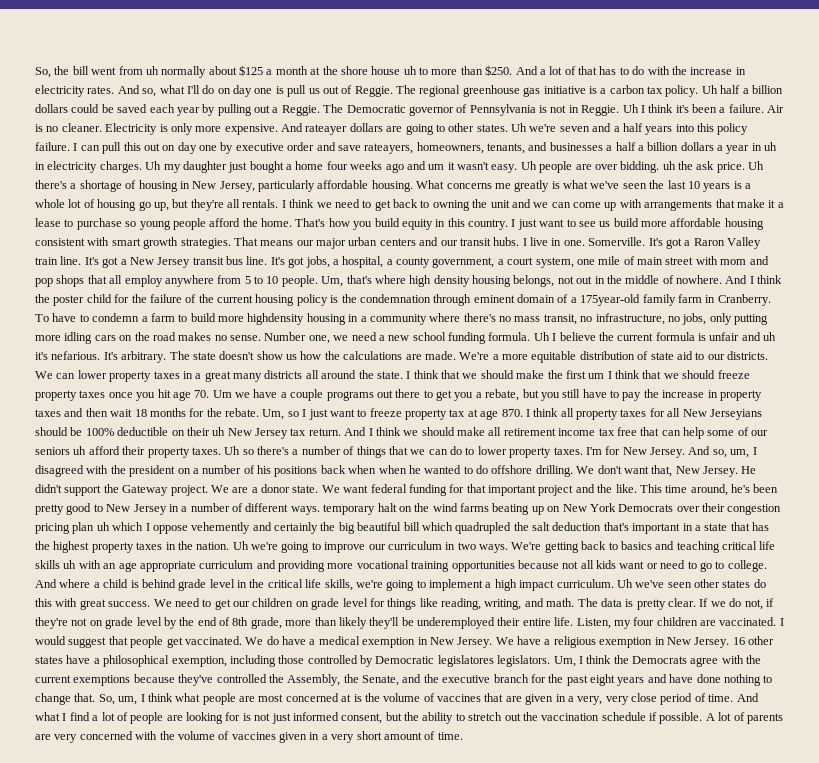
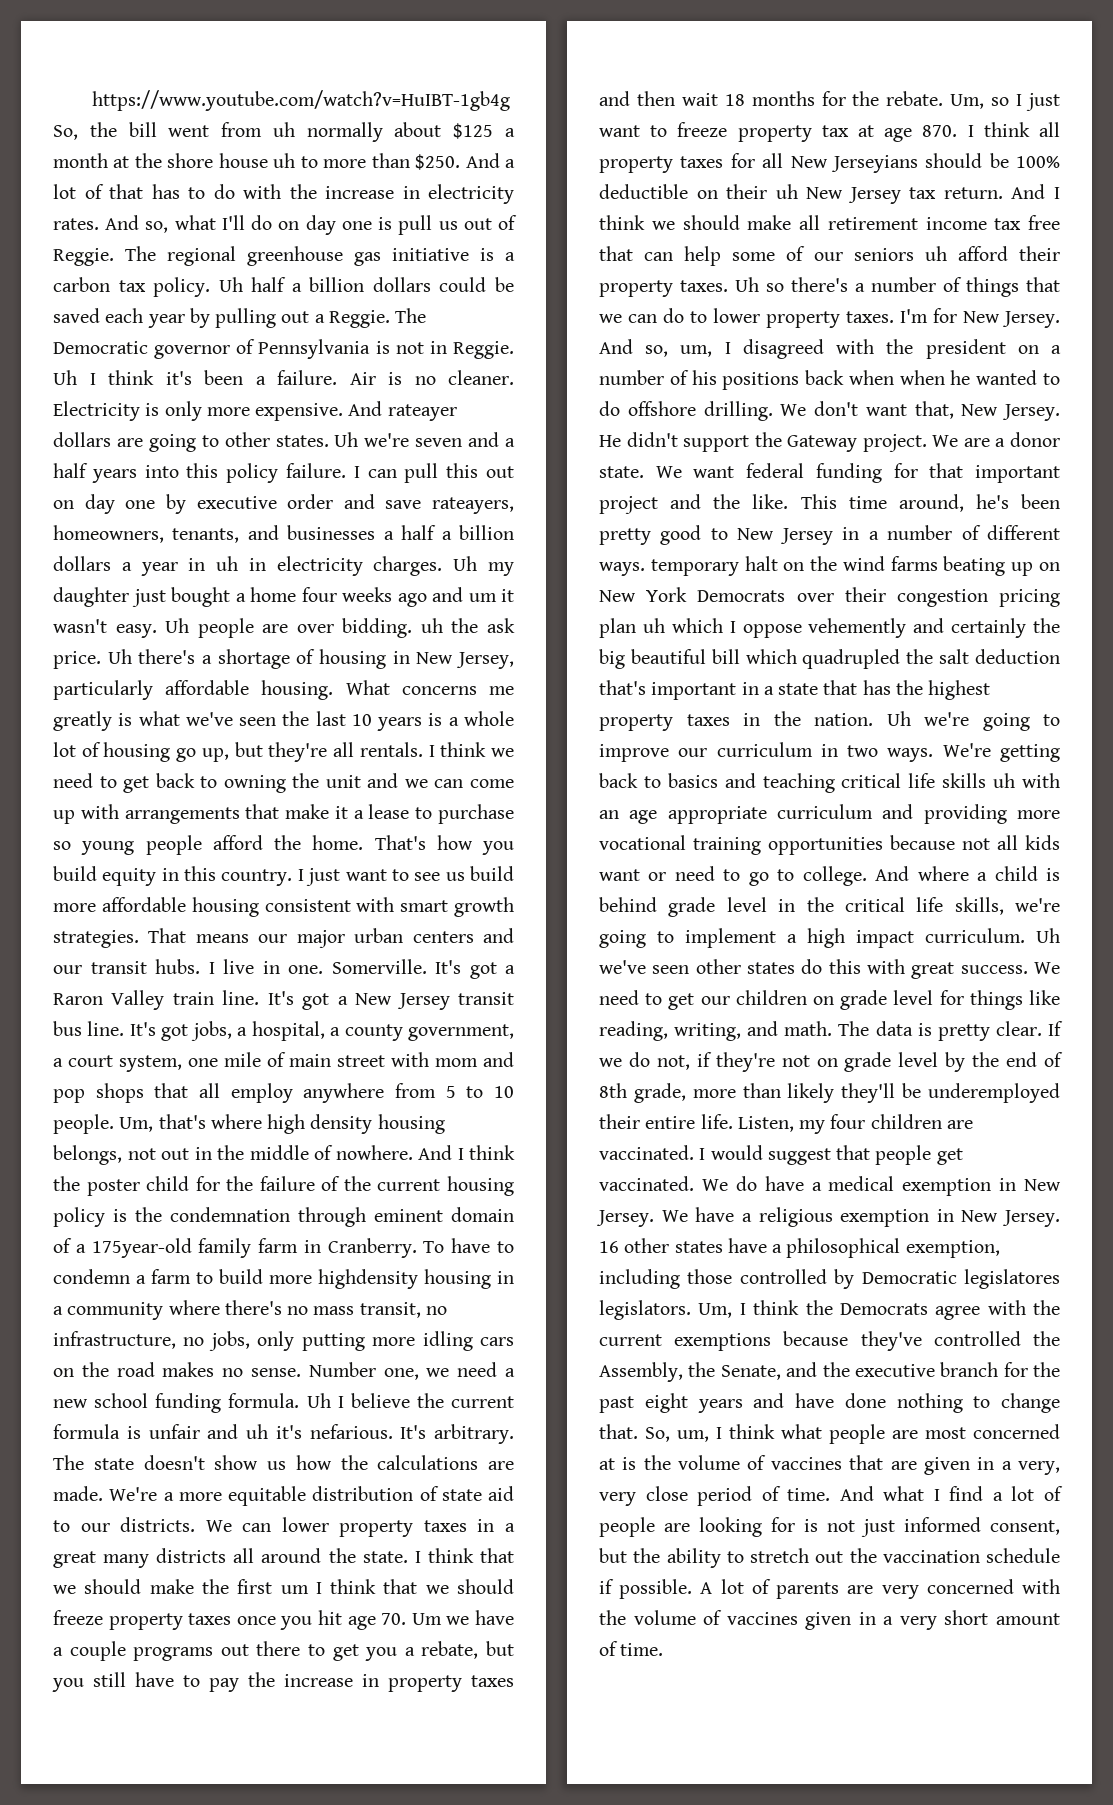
(35, 72) none -> [91,90,510,111] https://www.youtube.com/watch?v=HuIBT-1gb4g

